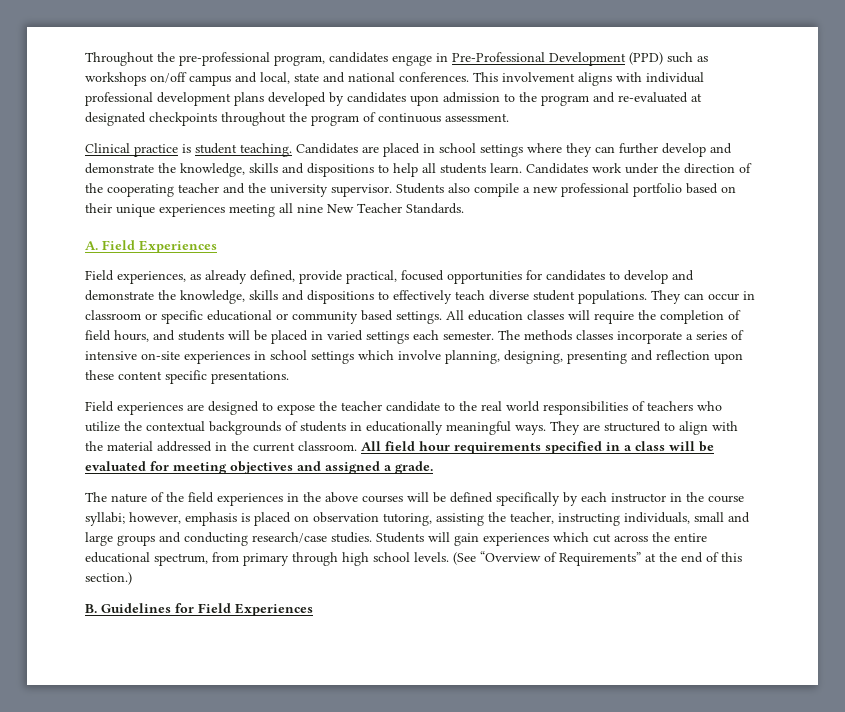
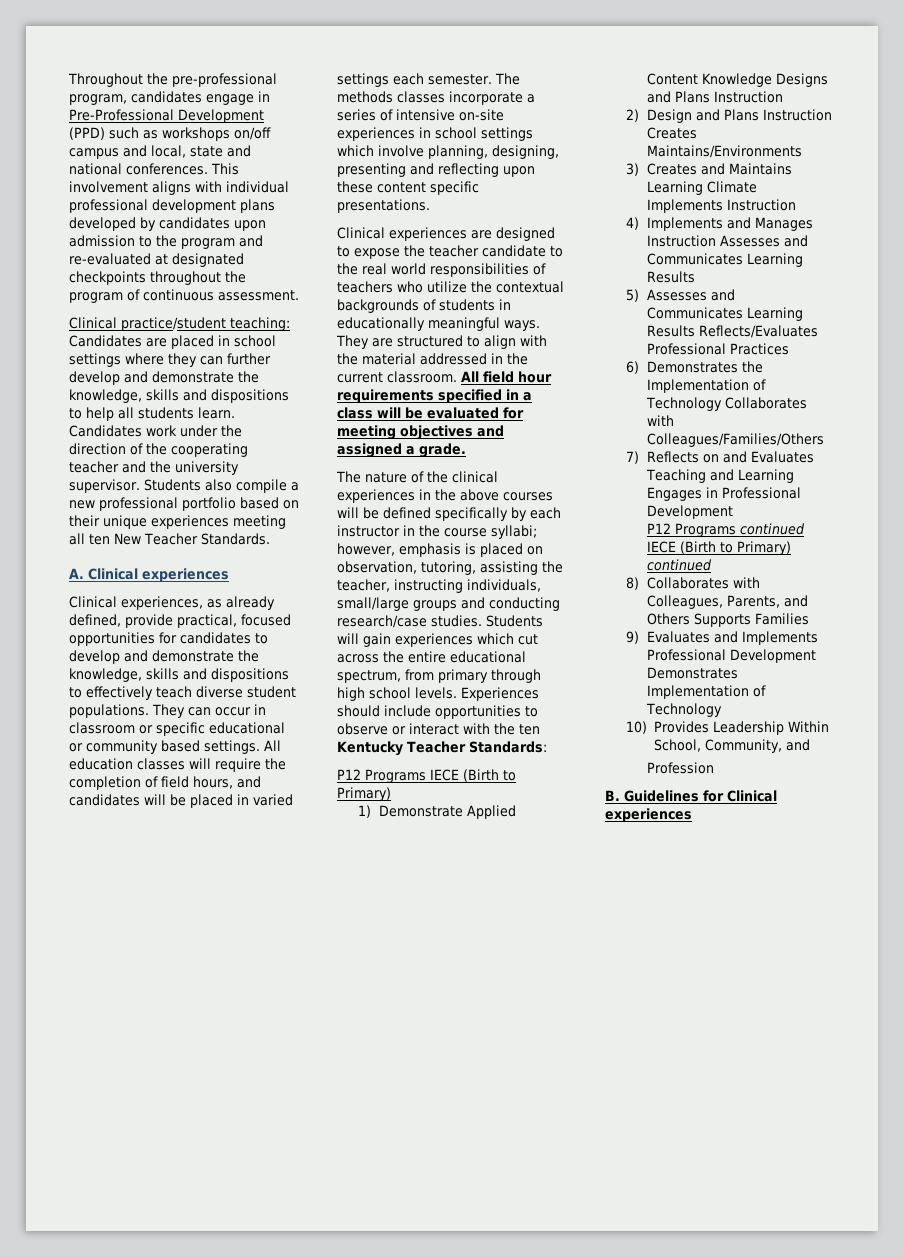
[134,143,292,157] practice is student teaching. -> [121,317,290,331] practice/student teaching:
[297,204,323,213] nine -> [89,534,110,545] ten
[102,240,217,253] [85,270,114,281] Field Experiences // Field -> [88,568,229,582] [69,596,117,608] Clinical experiences // Clinical
[178,330,224,341] students -> [69,794,140,806] candidates
[656,350,710,360] reflection -> [438,163,499,177] reflecting
[85,401,114,412] Field -> [337,227,385,239] Clinical
[188,492,214,503] field -> [452,471,498,483] clinical
[313,512,379,523] observation -> [337,561,417,574] observation,
[694,512,750,523] [85,532,113,546] small and large -> [337,597,409,611] small/large
[453,551,742,566] [85,572,132,585] (See “Overview of Requirements” at the end of this section.) -> [461,687,539,701] [337,705,538,719] [337,723,540,735] [337,741,547,756] [337,769,516,783] [337,787,391,801] [358,805,517,819] [647,73,829,87] [647,91,784,103] [626,109,833,123] [647,127,698,139] [647,145,803,158] [626,163,793,176] [647,181,758,195] [647,199,797,213] [626,217,814,231] [647,235,809,247] [647,253,804,267] [647,271,696,283] [626,289,736,302] [647,307,804,321] [647,325,819,338] [647,343,790,355] [626,361,764,374] [647,379,767,393] [646,397,808,411] [647,415,675,426] [647,433,825,447] [626,451,815,464] [646,469,795,483] [647,487,802,501] [647,505,734,519] [647,523,806,537] [647,541,792,555] [647,559,713,571] [626,577,761,590] [647,595,809,609] [647,613,810,627] [626,631,819,645] [647,649,817,663] [647,667,739,679] [647,685,767,699] [646,703,723,717] [626,721,829,735] [653,739,810,753] [647,762,715,774] Experiences should include opportunities to observe or interact with the ten Kentucky Teacher Standards: // P12 Programs IECE (Birth to Primary) // 1) Demonstrate Applied Content Knowledge Designs and Plans Instruction // 2) Design and Plans Instruction Creates Maintains/Environments // 3) Creates and Maintains Learning Climate Implements Instruction // 4) Implements and Manages Instruction Assesses and Communicates Learning Results // 5) Assesses and Communicates Learning Results Reflects/Evaluates Professional Practices // 6) Demonstrates the Implementation of Technology Collaborates with Colleagues/Families/Others // 7) Reflects on and Evaluates Teaching and Learning Engages in Professional Development // P12 Programs continued IECE (Birth to Primary) continued // 8) Collaborates with Colleagues, Parents, and Others Supports Families // 9) Evaluates and Implements Professional Development Demonstrates Implementation of Technology // 10) Provides Leadership Within School, Community, and // Profession
[198,603,313,616] Field Experiences -> [727,790,777,802] [605,808,692,822] Clinical experiences

